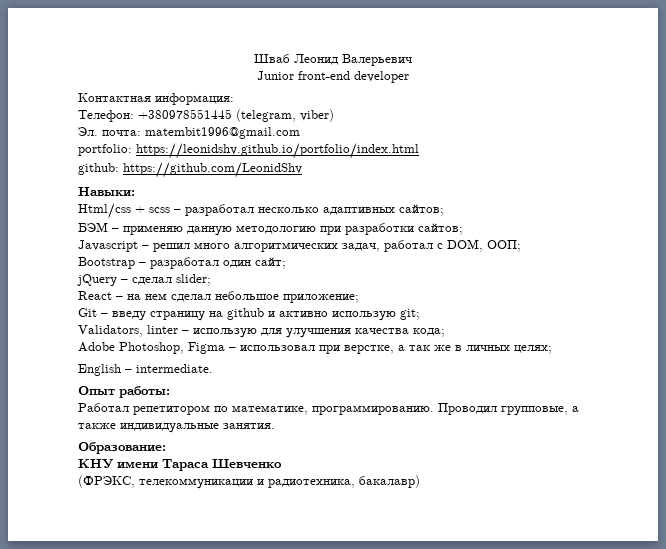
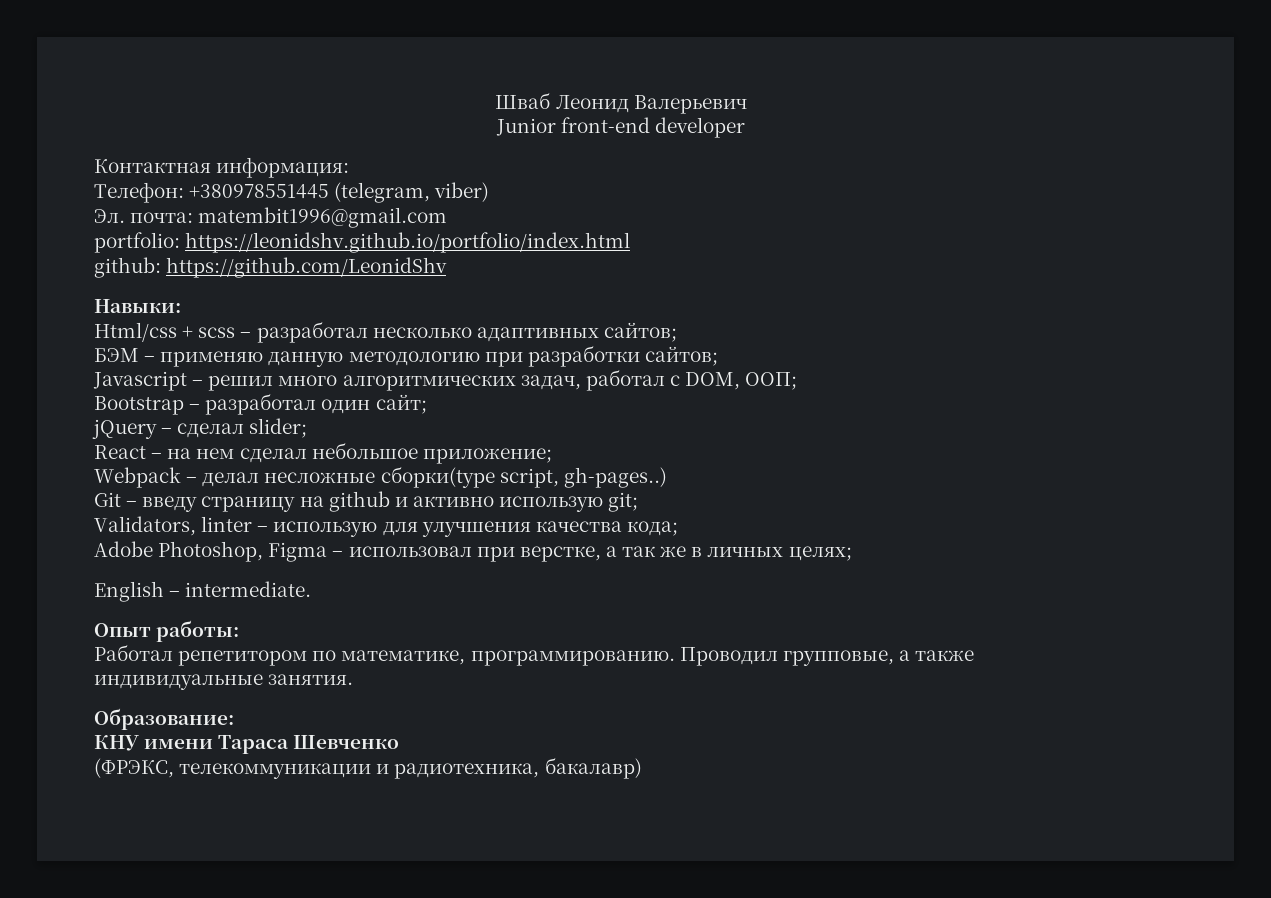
(359, 298) none -> [94,466,667,488] // Webpack – делал несложные сборки(type script, gh-pages..)

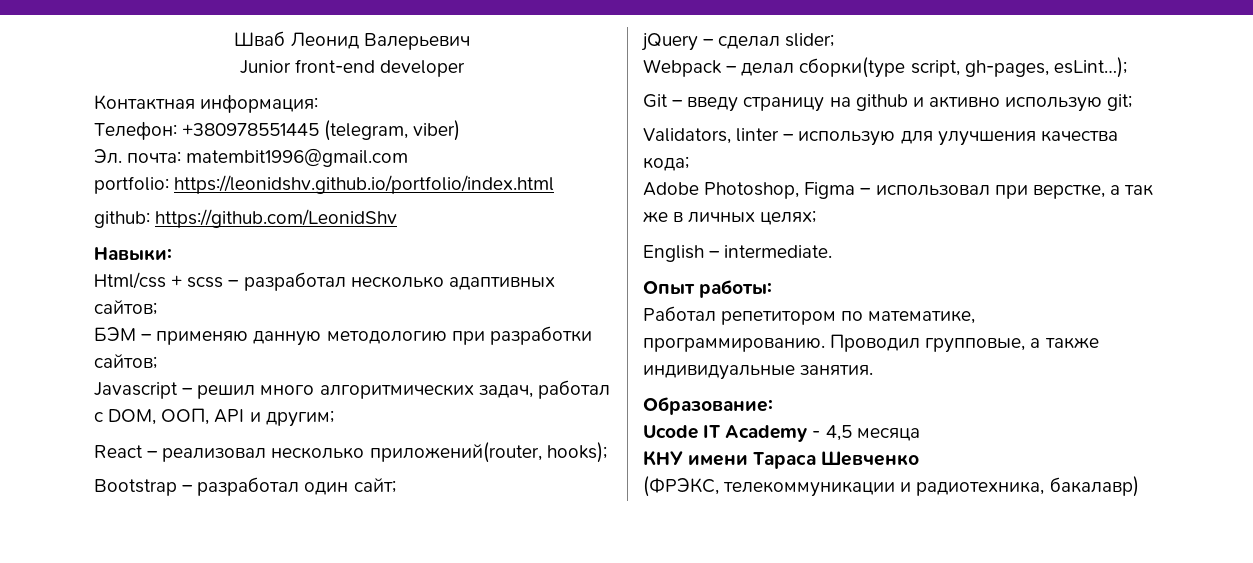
[745,372,798,390] ООП; -> [161,408,334,427] [94,442,607,463] ООП, API и другим; // React – реализовал несколько приложений(router, hooks);
[94,442,552,464] // React – на нем сделал небольшое приложение; -> (835, 40) none
[264,472,376,483] несложные -> (795, 69) none
[563,467,667,488] gh-pages..) -> [964,57,1127,78] gh-pages, esLint…);
(234, 719) none -> [643,425,920,442] // Ucode IT Academy - 4,5 месяца

